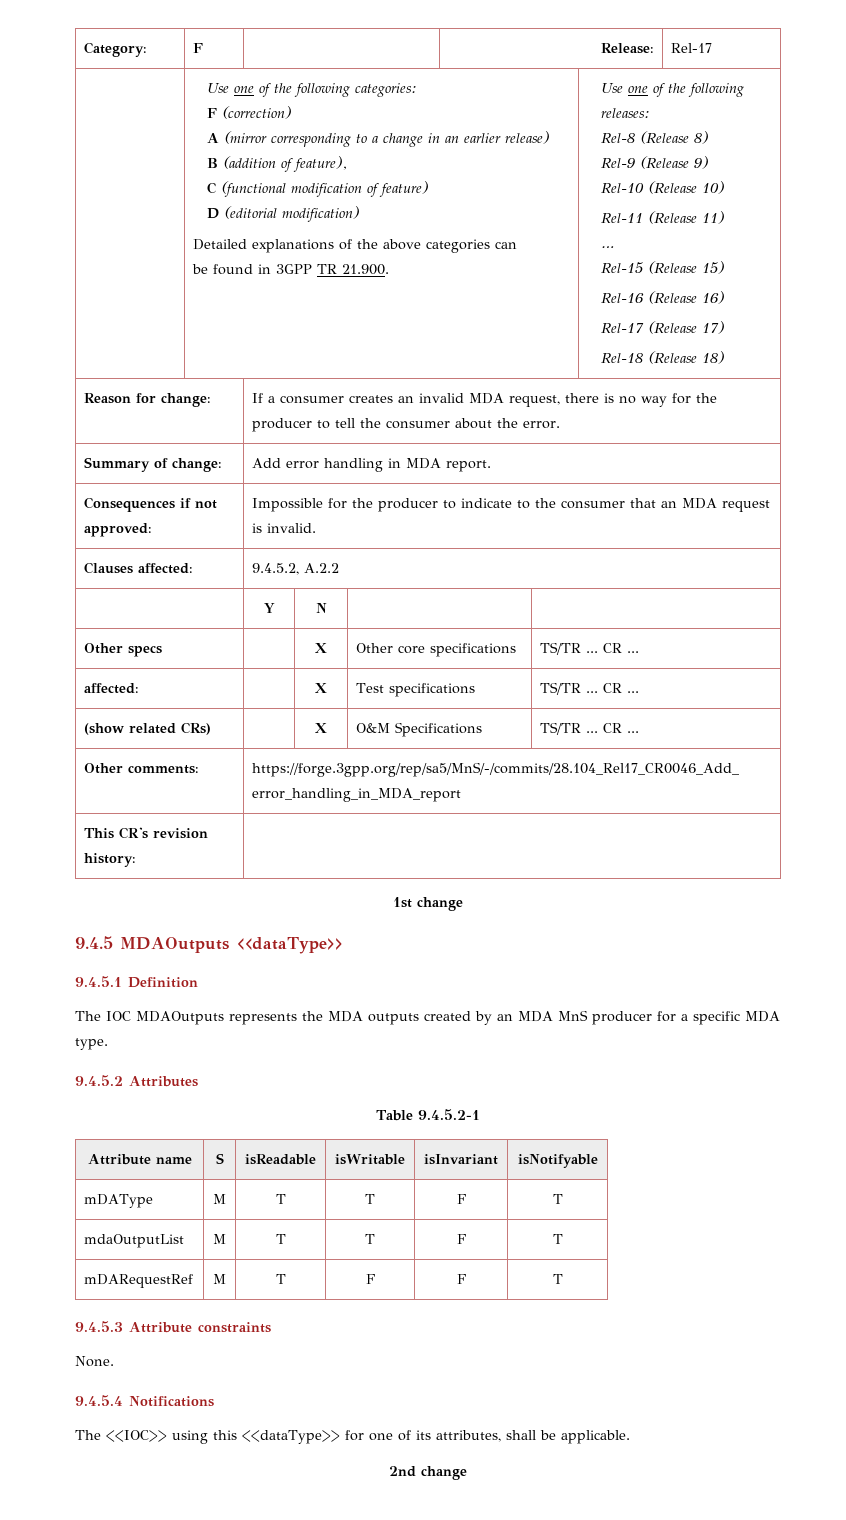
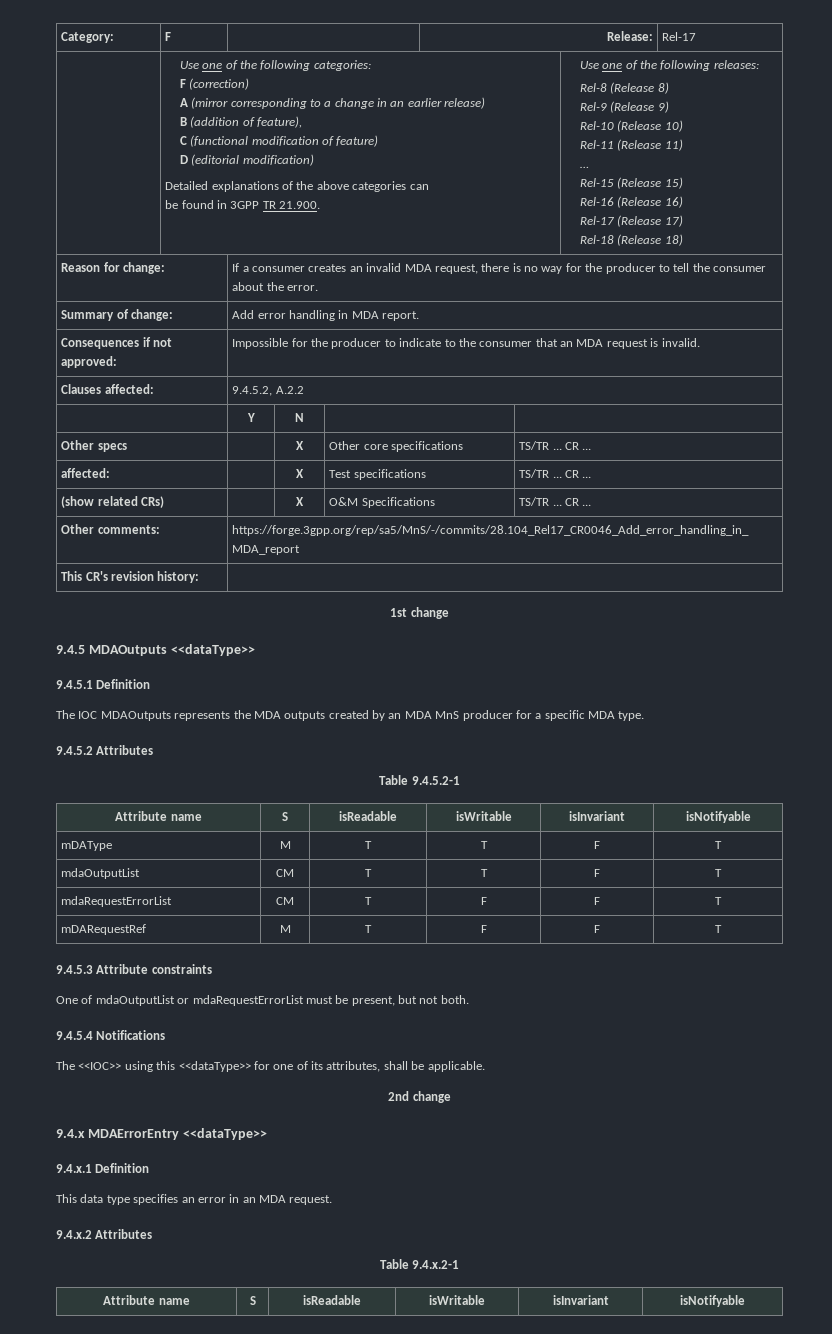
[213,1234,226,1244] [275,1234,286,1244] [365,1234,375,1244] [456,1234,466,1244] [552,1234,563,1244] M | T | T | F | T -> [276,869,294,877] [365,869,372,877] [480,869,488,877] [594,869,600,877] [715,869,722,877] [61,896,173,907] [276,897,294,905] [365,897,372,905] [480,897,487,905] [594,897,600,905] [715,897,722,905] CM | T | T | F | T // mdaRequestErrorList | CM | T | F | F | T
[75,1356,114,1367] None. -> [56,995,469,1006] One of mdaOutputList or mdaRequestErrorList must be present, but not both.
(467, 1473) none -> [56,1128,267,1140] [56,1163,150,1173] [56,1194,333,1205] [56,1229,153,1239] [379,1259,460,1269] [103,1295,190,1305] [249,1296,256,1305] [303,1295,361,1305] [429,1295,485,1305] [552,1295,609,1305] [680,1295,745,1307] // 9.4.x MDAErrorEntry <<dataType>> // 9.4.x.1 Definition // This data type specifies an error in an MDA request. // 9.4.x.2 Attributes // Table 9.4.x.2-1 // Attribute name | S | isReadable | isWritable | isInvariant | isNotifyable

